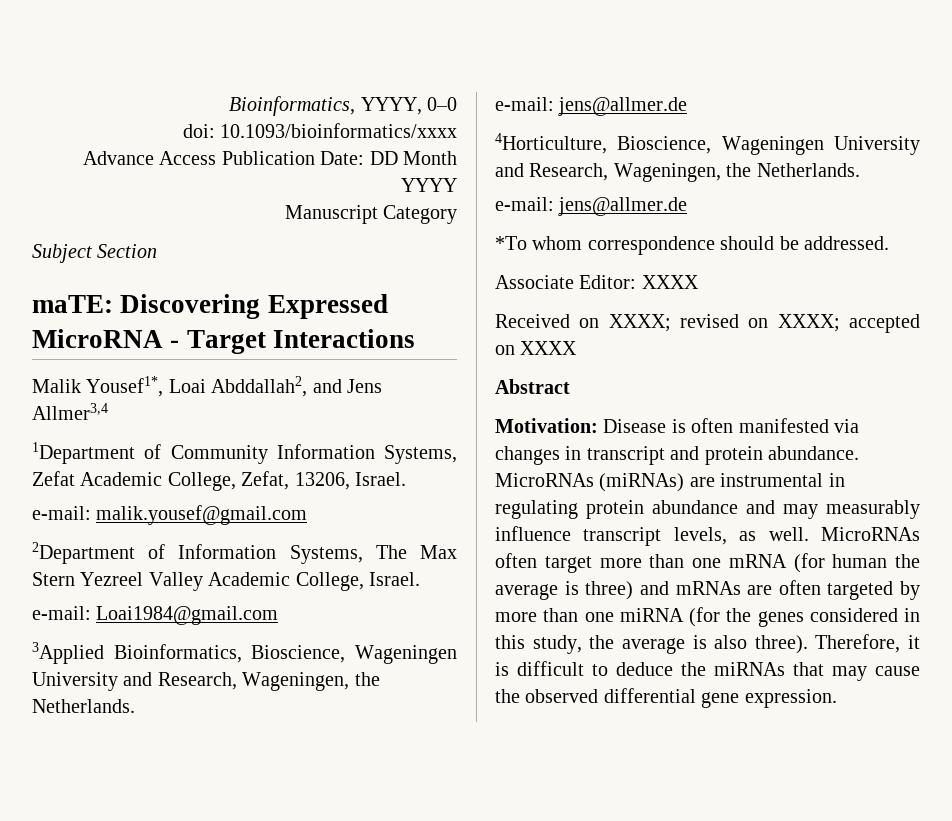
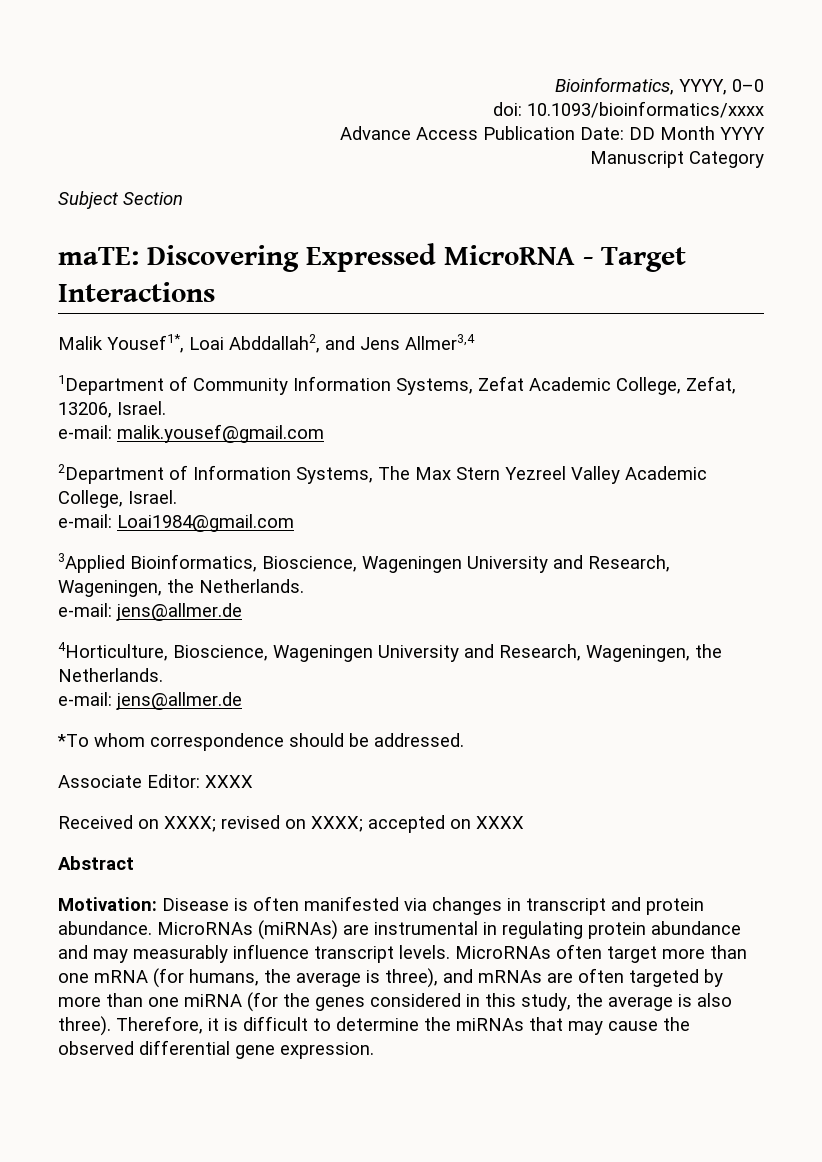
[673,527,809,545] levels, as well. -> [399,945,450,959] levels.
[832,554,920,568] [495,581,634,600] human the average is three) -> [189,968,438,988] humans, the average is three),
[616,662,673,676] deduce -> [336,1017,419,1031] determine

